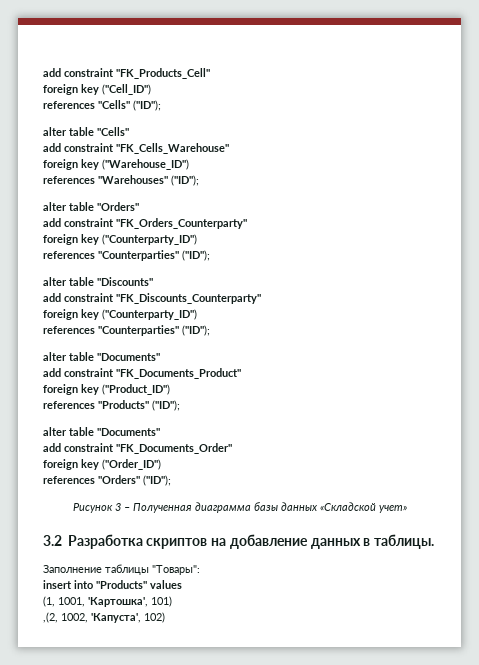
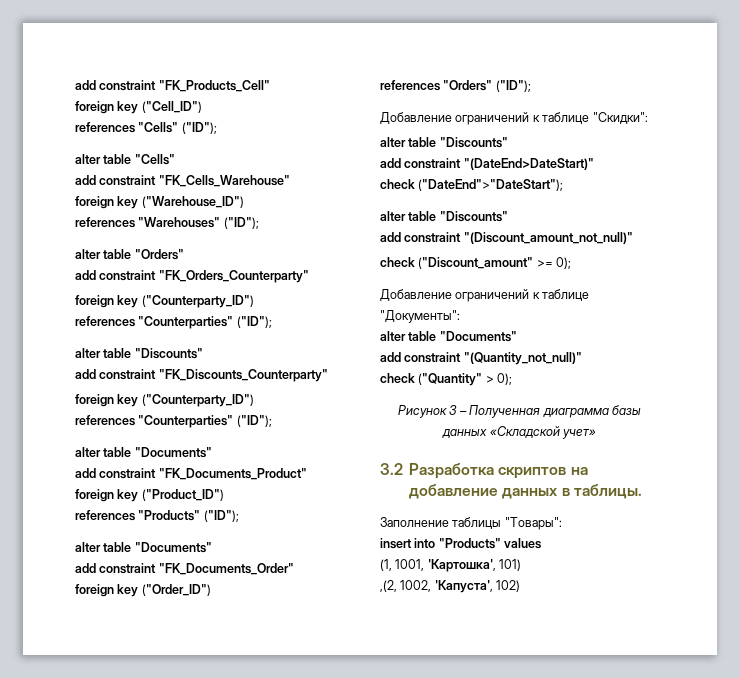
(171, 480) none -> [380,112,648,125] [380,137,508,148] [380,158,594,170] [380,179,564,191] [380,211,508,222] [380,232,633,244] [380,257,572,269] [380,289,590,302] [380,310,460,323] [380,331,517,342] [380,352,582,365] [380,373,513,386] // Добавление ограничений к таблице "Скидки": // alter table "Discounts" // add constraint "(DateEnd>DateStart)" // check ("DateEnd">"DateStart"); // alter table "Discounts" // add constraint "(Discount_amount_not_null)" // check ("Discount_amount" >= 0); // Добавление ограничений к таблице "Документы": // alter table "Documents" // add constraint "(Quantity_not_null)" // check ("Quantity" > 0);

